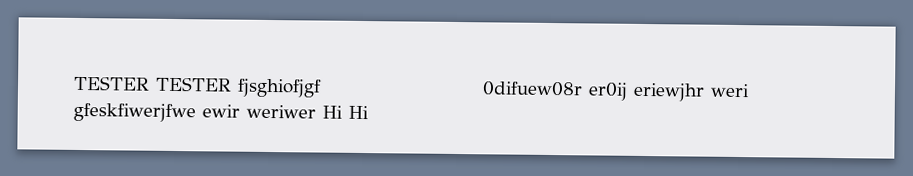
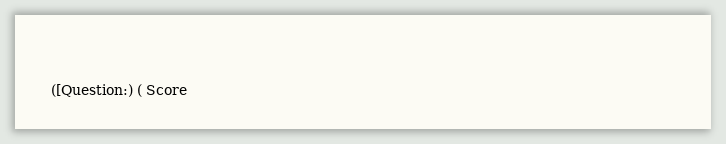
[73,75,322,98] [73,102,369,123] [482,81,750,102] TESTER TESTER fjsghiofjgf gfeskfiwerjfwe ewir weriwer Hi Hi 0difuew08r er0ij eriewjhr weri -> [51,84,187,97] ([Question:) ( Score

